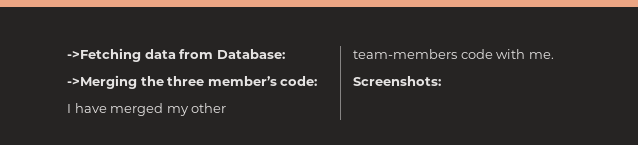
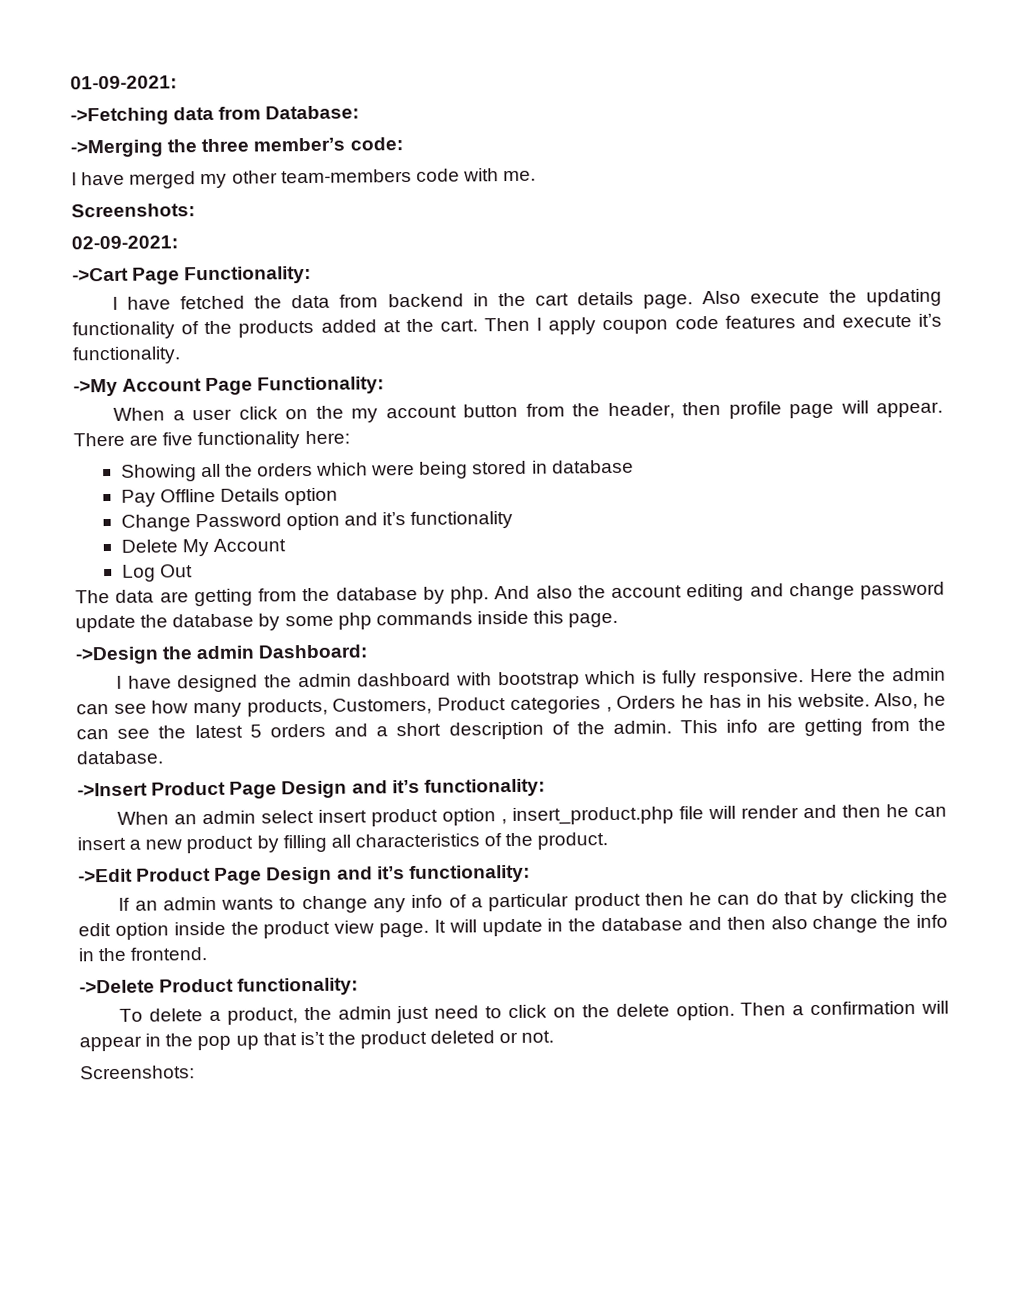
(67, 55) none -> [70,75,177,90] 01-09-2021: //
(441, 81) none -> [71,235,178,250] [72,265,312,285] [112,288,943,310] [72,313,942,340] [72,346,181,365] [73,376,385,397] [113,400,944,423] [73,430,350,450] [120,459,634,482] [120,487,338,507] [120,510,514,532] [120,538,286,557] [121,564,193,582] [75,581,945,607] [75,610,619,633] [75,644,369,665] [116,667,946,693] [76,692,946,718] [76,717,946,740] [76,750,164,765] [77,778,545,799] [117,804,947,827] [77,832,609,854] [78,864,530,885] [118,889,948,914] [78,914,949,940] [78,947,209,962] [79,977,359,996] [119,1000,950,1025] [79,1030,555,1052] [80,1065,195,1080] // 02-09-2021: // ->Cart Page Functionality: // I have fetched the data from backend in the cart details page. Also execute the updating functionality of the products added at the cart. Then I apply coupon code features and execute it’s functionality. // ->My Account Page Functionality: // When a user click on the my account button from the header, then profile page will appear. There are five functionality here: // Showing all the orders which were being stored in database // Pay Offline Details option // Change Password option and it’s functionality // Delete My Account // Log Out // The data are getting from the database by php. And also the account editing and change password update the database by some php commands inside this page. // ->Design the admin Dashboard: // I have designed the admin dashboard with bootstrap which is fully responsive. Here the admin can see how many products, Customers, Product categories , Orders he has in his website. Also, he can see the latest 5 orders and a short description of the admin. This info are getting from the database. // ->Insert Product Page Design and it’s functionality: // When an admin select insert product option , insert_product.php file will render and then he can insert a new product by filling all characteristics of the product. // ->Edit Product Page Design and it’s functionality: // If an admin wants to change any info of a particular product then he can do that by clicking the edit option inside the product view page. It will update in the database and then also change the info in the frontend. // ->Delete Product functionality: // To delete a product, the admin just need to click on the delete option. Then a confirmation will appear in the pop up that is’t the product deleted or not. // Screenshots:

